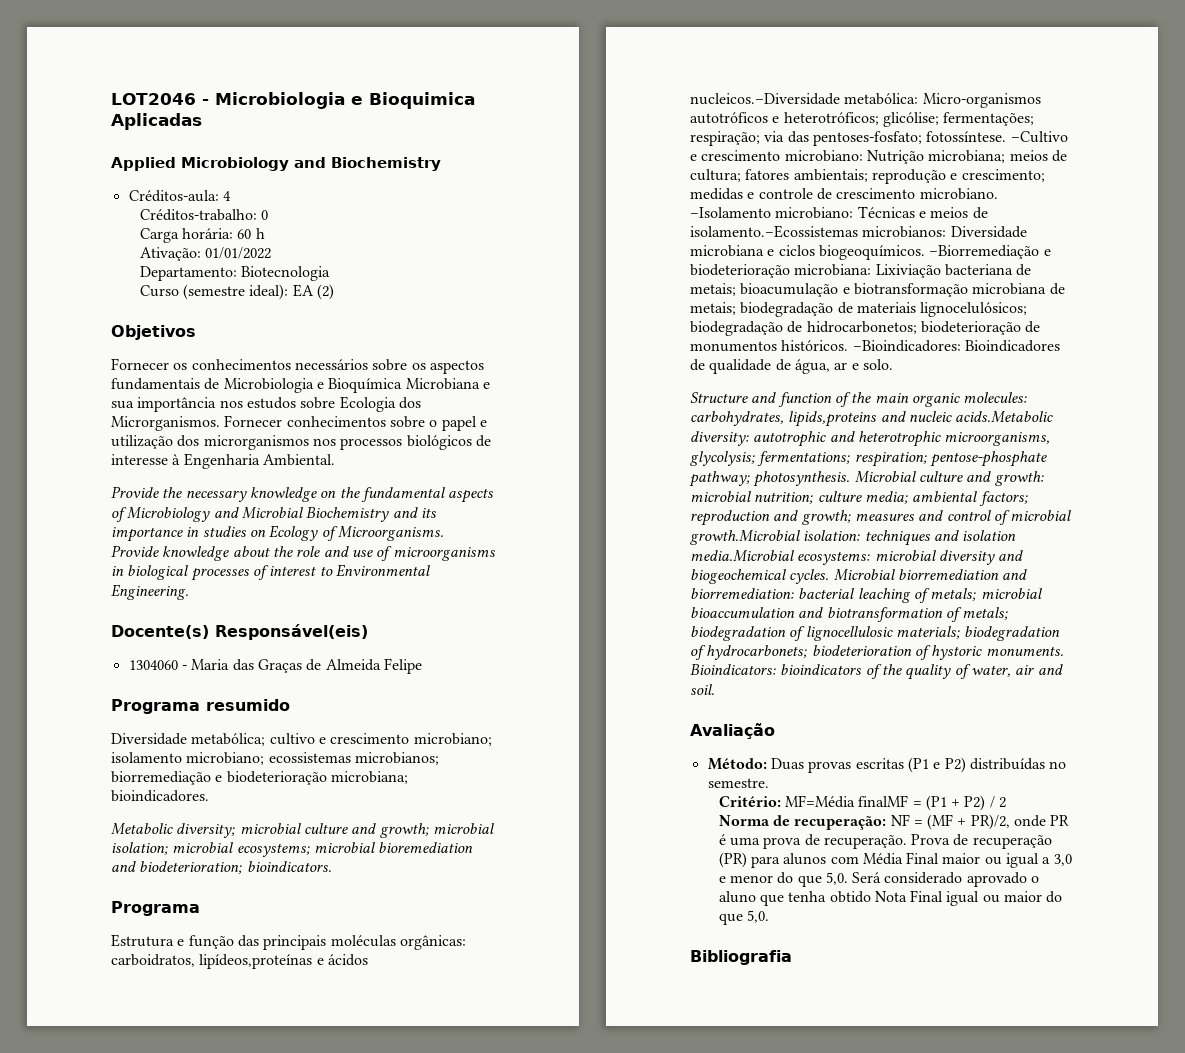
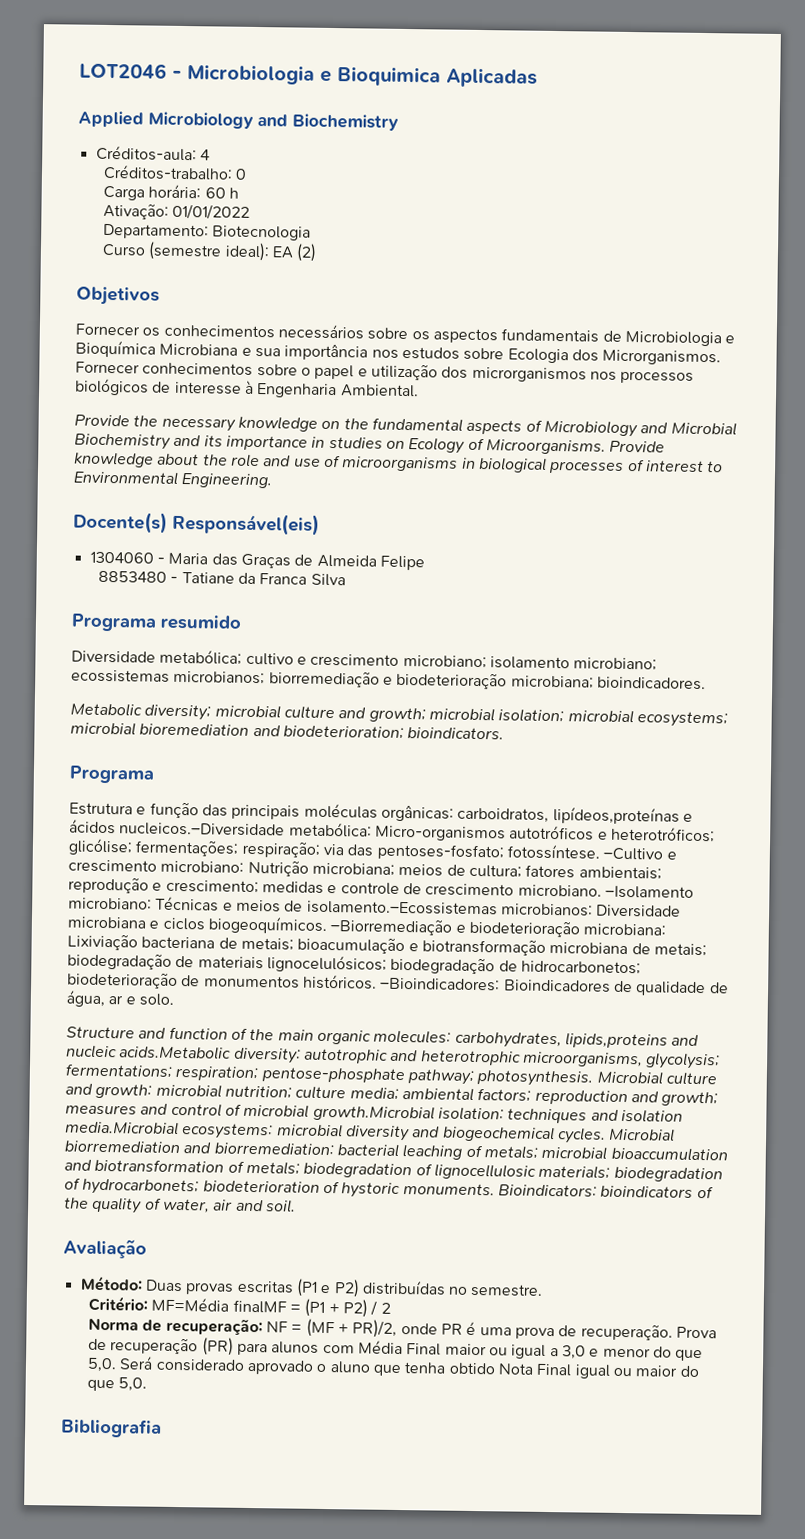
(422, 666) none -> [98,570,346,587] // 8853480 - Tatiane da Franca Silva

